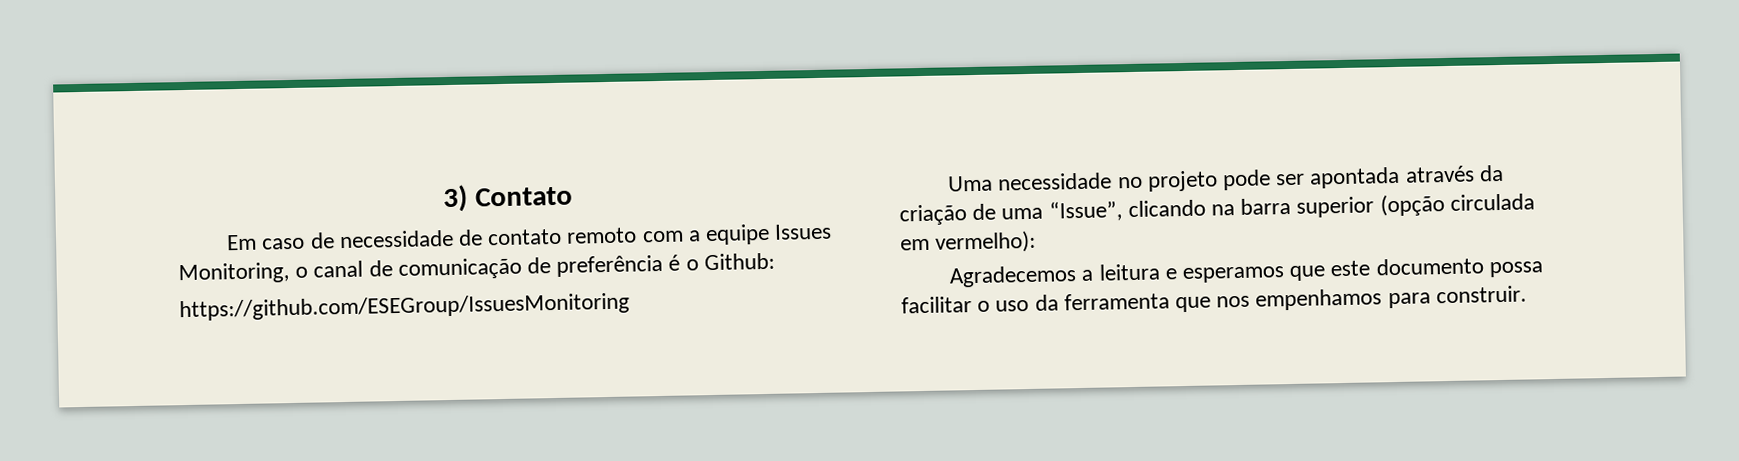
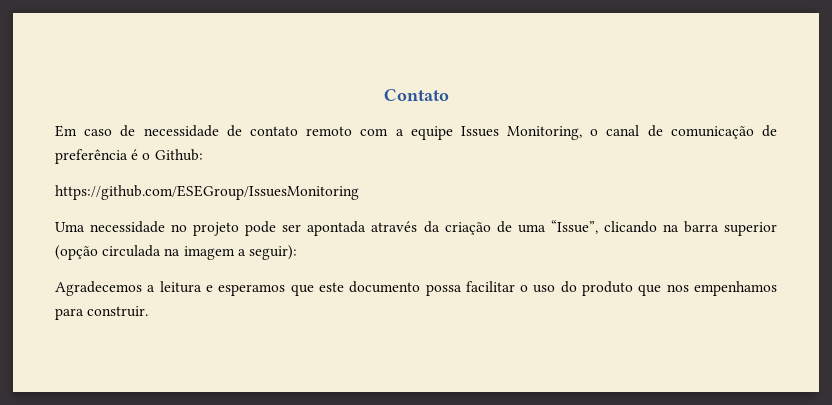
[443,184,469,213] 3) -> (383, 95) none
[900,230,1037,254] em vermelho): -> [164,245,297,260] na imagem a seguir):
[1034,292,1170,311] da ferramenta -> [560,281,634,296] do produto

